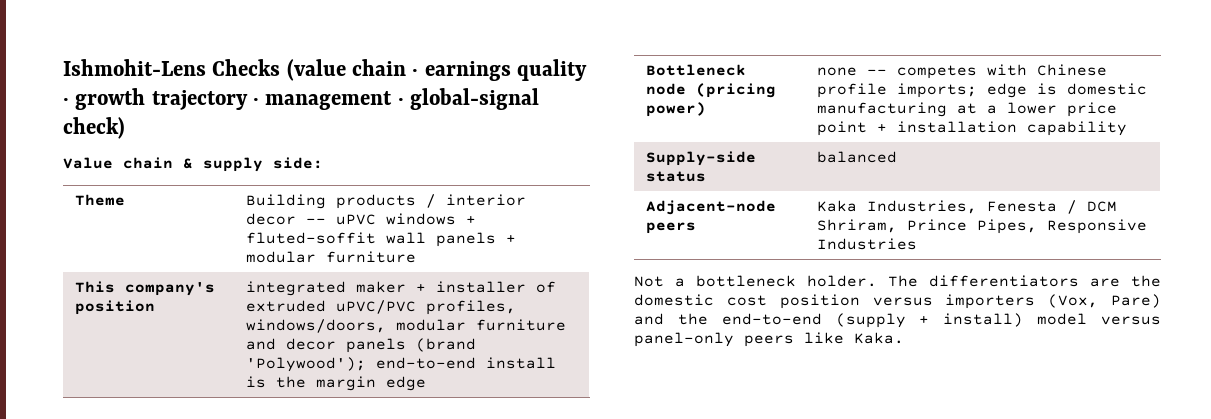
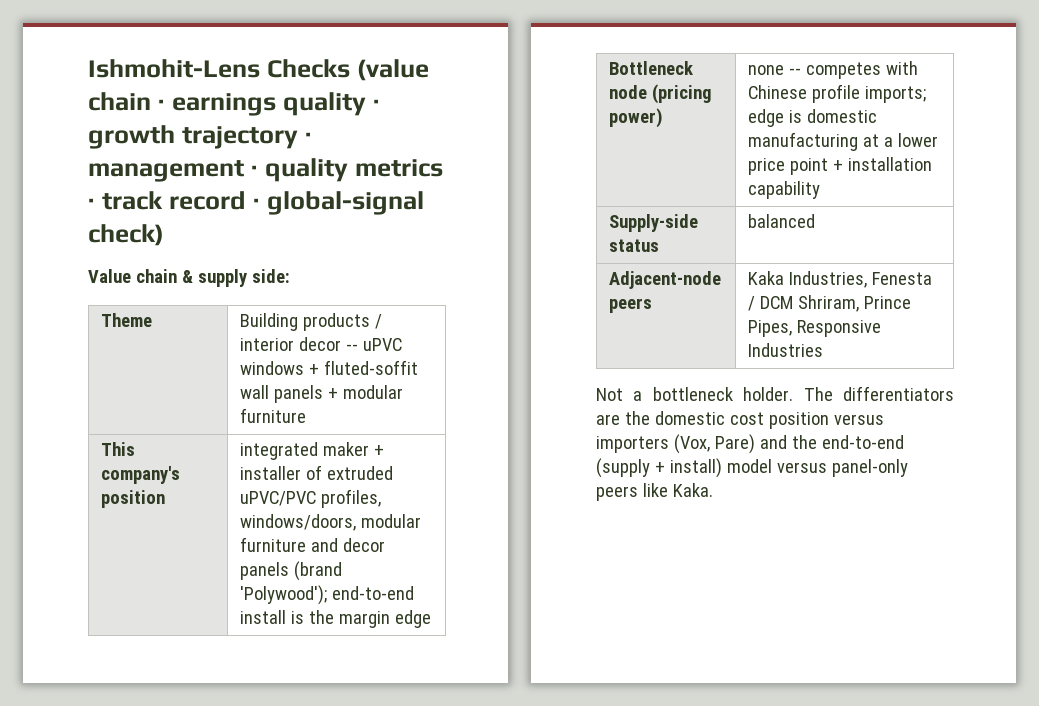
(404, 101) none -> [264,158,443,182] [88,191,260,210] quality metrics · track record ·

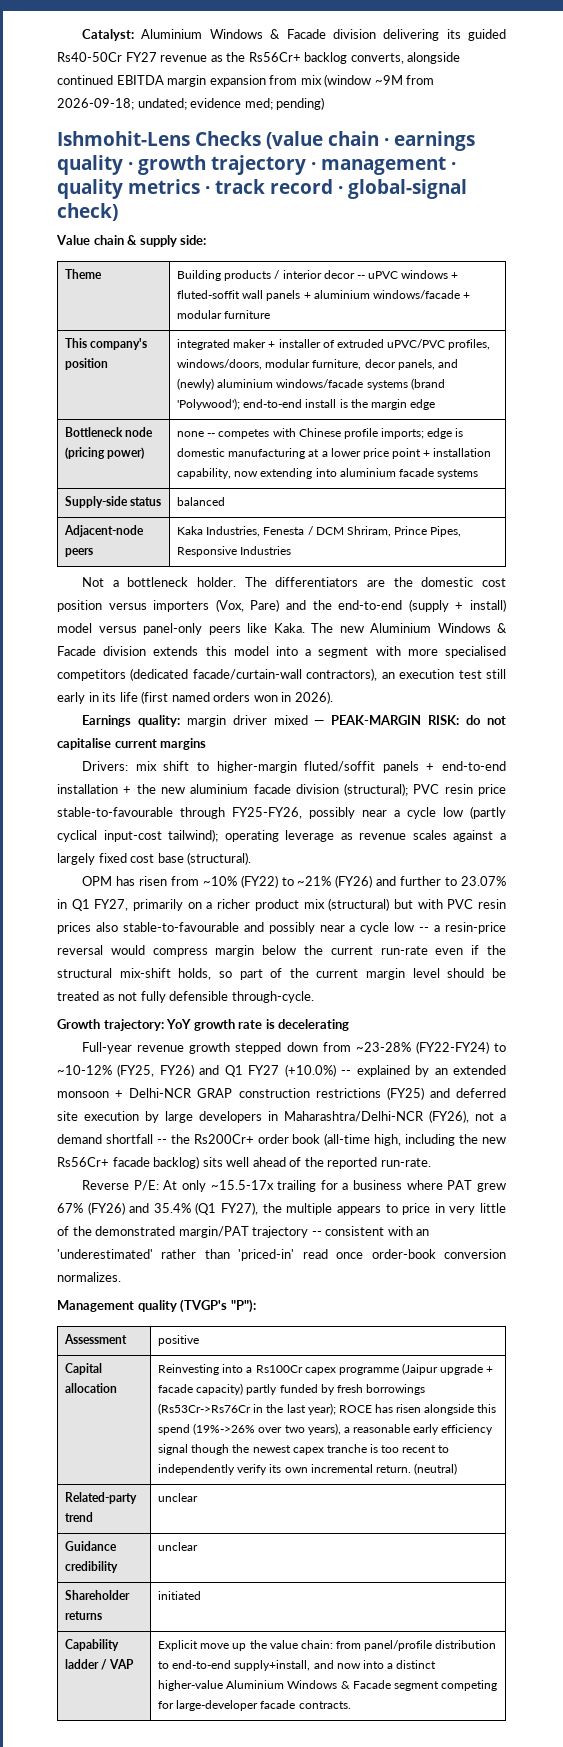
(88, 68) none -> [82,29,506,41] [57,52,461,64] [57,74,435,87] [57,97,325,110] Catalyst: Aluminium Windows & Facade division delivering its guided Rs40-50Cr FY27 revenue as the Rs56Cr+ backlog converts, alongside continued EBITDA margin expansion from mix (window ~9M from 2026-09-18; undated; evidence med; pending) //
(339, 393) none -> [313,290,470,299] aluminium windows/facade +
[240,537,386,552] [240,562,290,580] furniture and decor panels -> [312,359,458,370] [177,378,408,390] furniture, decor panels, and (newly) aluminium windows/facade systems
[748,181,821,199] capability -> [177,468,478,479] capability, now extending into aluminium facade systems
(713, 490) none -> [311,623,507,633] [57,646,506,658] [57,668,507,681] [57,691,333,704] [82,715,506,727] [57,738,207,750] [82,761,507,773] [57,783,507,796] [57,806,506,819] [57,829,506,842] [57,852,252,865] [82,875,506,888] [57,898,506,911] [57,922,507,934] [57,945,507,957] [57,968,506,980] [57,991,314,1003] [57,1019,350,1031] [82,1041,506,1054] [57,1064,506,1077] [57,1087,506,1100] [57,1110,506,1123] [57,1133,507,1146] [57,1156,431,1169] [82,1180,506,1192] [57,1202,507,1215] [57,1226,430,1238] [57,1249,507,1261] [57,1272,121,1282] [57,1299,256,1313] [64,1334,128,1344] [158,1335,200,1346] [65,1363,103,1375] [65,1383,118,1393] [158,1363,494,1375] [158,1383,425,1395] [158,1403,497,1415] [158,1423,494,1435] [158,1444,450,1455] [158,1463,457,1475] [65,1492,138,1504] [65,1512,94,1522] [158,1493,199,1502] [65,1541,118,1551] [65,1561,119,1573] [158,1542,199,1551] [65,1590,131,1600] [65,1611,103,1620] [158,1591,202,1600] [65,1639,120,1651] [65,1659,135,1670] [158,1640,497,1651] [158,1660,437,1671] [158,1680,497,1691] [158,1700,351,1711] The new Aluminium Windows & Facade division extends this model into a segment with more specialised competitors (dedicated facade/curtain-wall contractors), an execution test still early in its life (first named orders won in 2026). // Earnings quality: margin driver mixed — PEAK-MARGIN RISK: do not capitalise current margins // Drivers: mix shift to higher-margin fluted/soffit panels + end-to-end installation + the new aluminium facade division (structural); PVC resin price stable-to-favourable through FY25-FY26, possibly near a cycle low (partly cyclical input-cost tailwind); operating leverage as revenue scales against a largely fixed cost base (structural). // OPM has risen from ~10% (FY22) to ~21% (FY26) and further to 23.07% in Q1 FY27, primarily on a richer product mix (structural) but with PVC resin prices also stable-to-favourable and possibly near a cycle low -- a resin-price reversal would compress margin below the current run-rate even if the structural mix-shift holds, so part of the current margin level should be treated as not fully defensible through-cycle. // Growth trajectory: YoY growth rate is decelerating // Full-year revenue growth stepped down from ~23-28% (FY22-FY24) to ~10-12% (FY25, FY26) and Q1 FY27 (+10.0%) -- explained by an extended monsoon + Delhi-NCR GRAP construction restrictions (FY25) and deferred site execution by large developers in Maharashtra/Delhi-NCR (FY26), not a demand shortfall -- the Rs200Cr+ order book (all-time high, including the new Rs56Cr+ facade backlog) sits well ahead of the reported run-rate. // Reverse P/E: At only ~15.5-17x trailing for a business where PAT grew 67% (FY26) and 35.4% (Q1 FY27), the multiple appears to price in very little of the demonstrated margin/PAT trajectory -- consistent with an 'underestimated' rather than 'priced-in' read once order-book conversion normalizes. // Management quality (TVGP's "P"): // Assessment | positive // Capital allocation | Reinvesting into a Rs100Cr capex programme (Jaipur upgrade + facade capacity) partly funded by fresh borrowings (Rs53Cr->Rs76Cr in the last year); ROCE has risen alongside this spend (19%->26% over two years), a reasonable early efficiency signal though the newest capex tranche is too recent to independently verify its own incremental return. (neutral) // Related-party trend | unclear // Guidance credibility | unclear // Shareholder returns | initiated // Capability ladder / VAP | Explicit move up the value chain: from panel/profile distribution to end-to-end supply+install, and now into a distinct higher-value Aluminium Windows & Facade segment competing for large-developer facade contracts.

